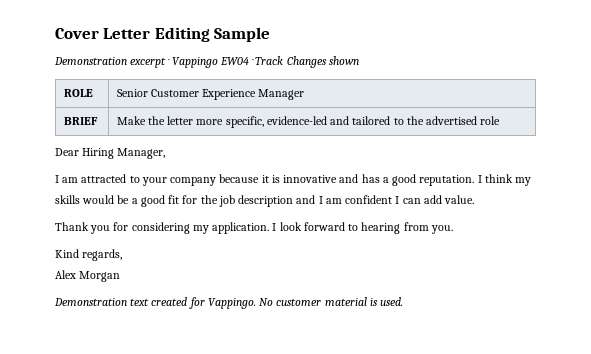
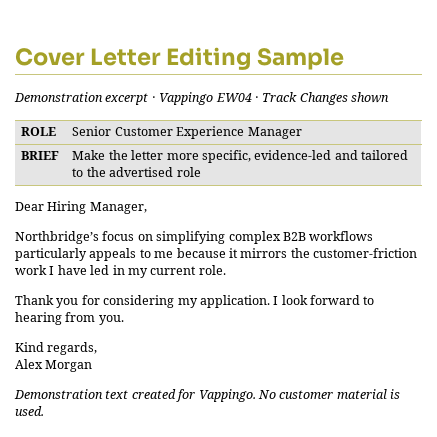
[55,174,532,186] [55,195,475,207] I am attracted to your company because it is innovative and has a good reputation. I think my skills would be a good fit for the job description and I am confident I can add value. -> [15,231,374,244] [15,248,417,261] [15,265,226,278] Northbridge’s focus on simplifying complex B2B workflows particularly appeals to me because it mirrors the customer-friction work I have led in my current role.

